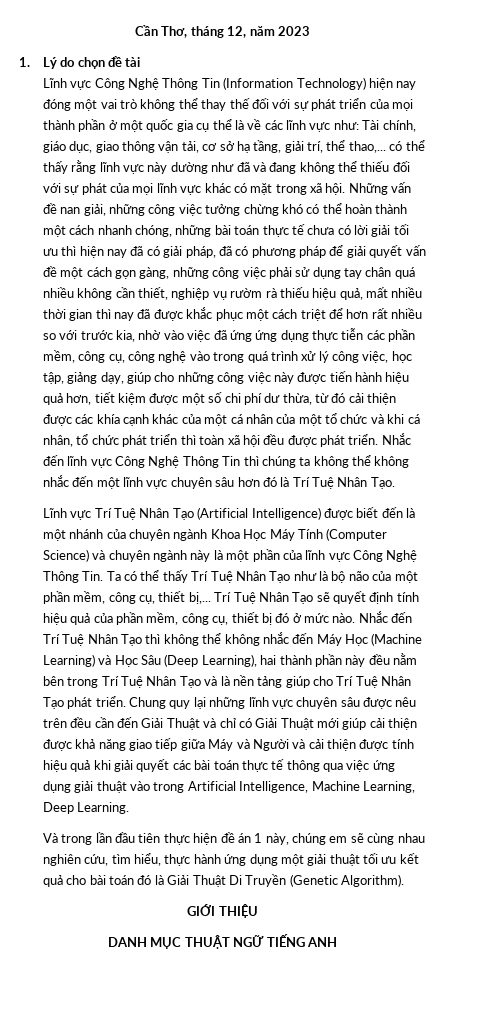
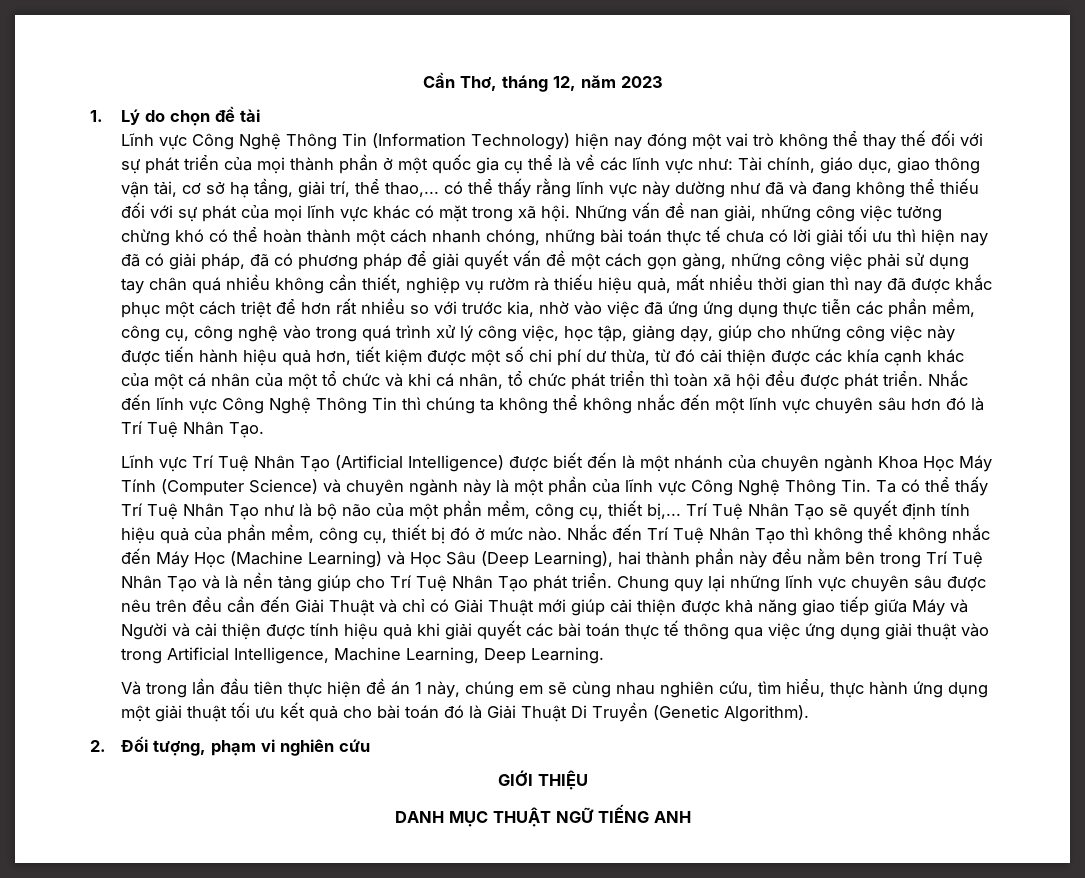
(404, 880) none -> [90,736,371,756] // 2. Đối tượng, phạm vi nghiên cứu

